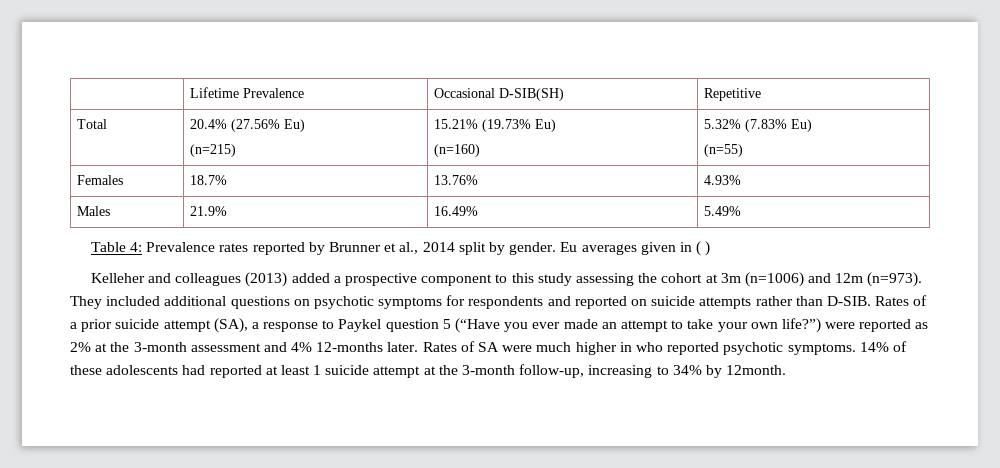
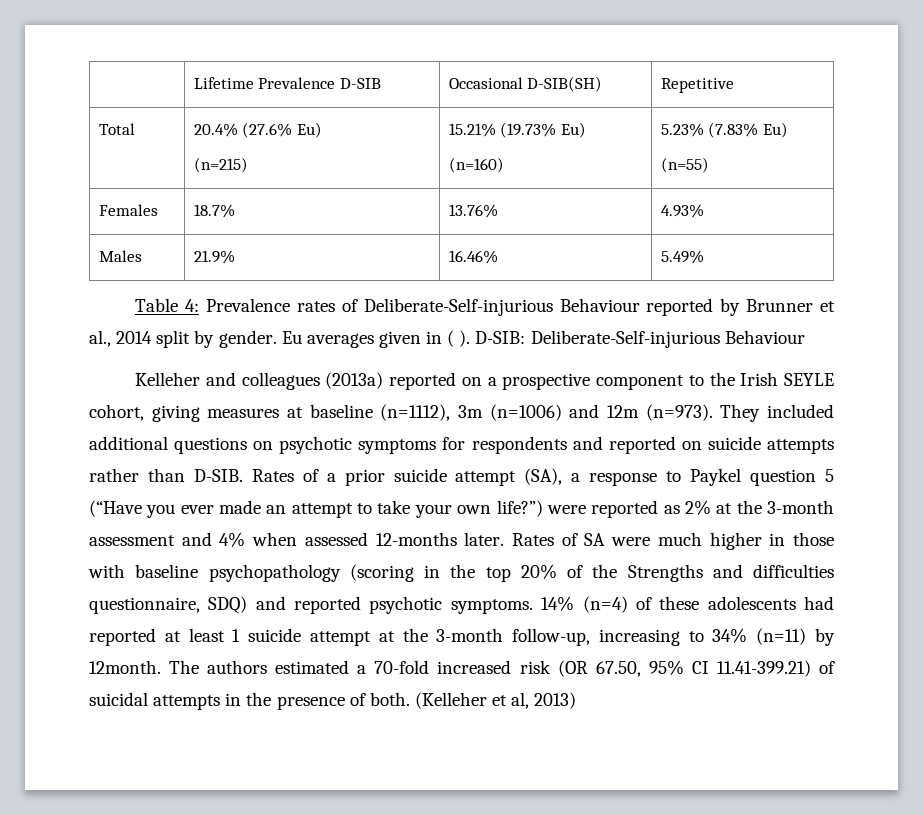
(305, 93) none -> [339,78,381,89] D-SIB
[231,119,281,132] (27.56% -> [242,122,293,138] (27.6%
[704,119,742,129] 5.32% -> [660,123,704,137] 5.23%
[434,206,479,216] 16.49% -> [448,250,498,264] 16.46%
(249, 247) none -> [341,298,640,316] of Deliberate-Self-injurious Behaviour
[705,241,711,256] ) -> [459,330,805,348] ). D-SIB: Deliberate-Self-injurious Behaviour
[245,272,330,287] (2013) added -> [325,372,482,390] (2013a) reported on
[511,273,718,286] this study assessing the cohort at -> [709,372,835,386] [89,404,451,422] the Irish SEYLE cohort, giving measures at baseline (n=1112),
(313, 347) none -> [252,532,368,546] when assessed
[635,342,663,352] who -> [792,532,834,546] [88,564,834,582] [89,596,286,614] those with baseline psychopathology (scoring in the top 20% of the Strengths and difficulties questionnaire, SDQ) and
(889, 347) none -> [582,596,628,613] (n=4)
(702, 370) none -> [756,628,807,645] (n=11)
(787, 370) none -> [169,660,836,677] [89,692,577,710] The authors estimated a 70-fold increased risk (OR 67.50, 95% CI 11.41-399.21) of suicidal attempts in the presence of both. (Kelleher et al, 2013)

